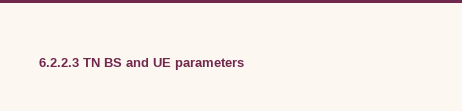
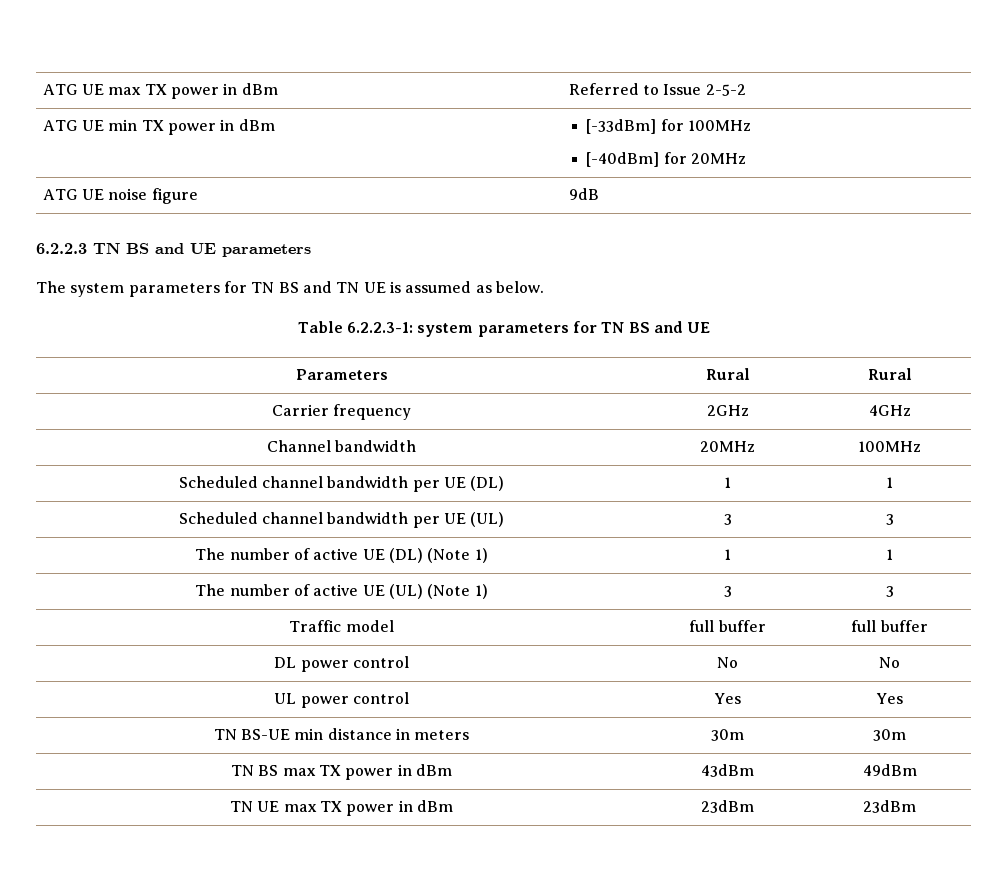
(39, 62) none -> [42,83,278,99] [568,83,746,96] [42,119,275,135] [586,119,752,134] [586,152,747,167] [42,188,198,204] [568,188,599,200] ATG UE max TX power in dBm | Referred to Issue 2-5-2 // ATG UE min TX power in dBm | [-33dBm] for 100MHz // [-40dBm] for 20MHz // ATG UE noise figure | 9dB //
(244, 64) none -> [36,281,544,297] [297,321,711,337] [295,369,388,380] [705,368,750,380] [867,368,912,380] [271,404,412,420] [706,405,749,416] [868,405,911,416] [266,440,417,452] [700,441,755,452] [858,441,921,452] [178,476,505,492] [724,477,731,488] [886,477,893,488] [178,512,505,528] [723,514,732,525] [885,514,894,525] [195,548,488,563] [724,549,731,560] [886,549,893,560] [195,584,488,599] [723,586,732,597] [885,586,894,597] [289,620,394,632] [689,620,766,632] [851,620,928,632] [274,656,409,672] [717,657,738,668] [879,657,900,668] [274,692,409,708] [714,693,742,704] [876,693,904,704] [213,728,470,740] [711,729,744,741] [873,729,906,741] [231,764,452,780] [701,764,754,777] [862,764,917,776] [230,800,453,816] [701,800,754,813] [863,800,916,813] // The system parameters for TN BS and TN UE is assumed as below. // Table 6.2.2.3-1: system parameters for TN BS and UE // Parameters | Rural | Rural // Carrier frequency | 2GHz | 4GHz // Channel bandwidth | 20MHz | 100MHz // Scheduled channel bandwidth per UE (DL) | 1 | 1 // Scheduled channel bandwidth per UE (UL) | 3 | 3 // The number of active UE (DL) (Note 1) | 1 | 1 // The number of active UE (UL) (Note 1) | 3 | 3 // Traffic model | full buffer | full buffer // DL power control | No | No // UL power control | Yes | Yes // TN BS-UE min distance in meters | 30m | 30m // TN BS max TX power in dBm | 43dBm | 49dBm // TN UE max TX power in dBm | 23dBm | 23dBm

